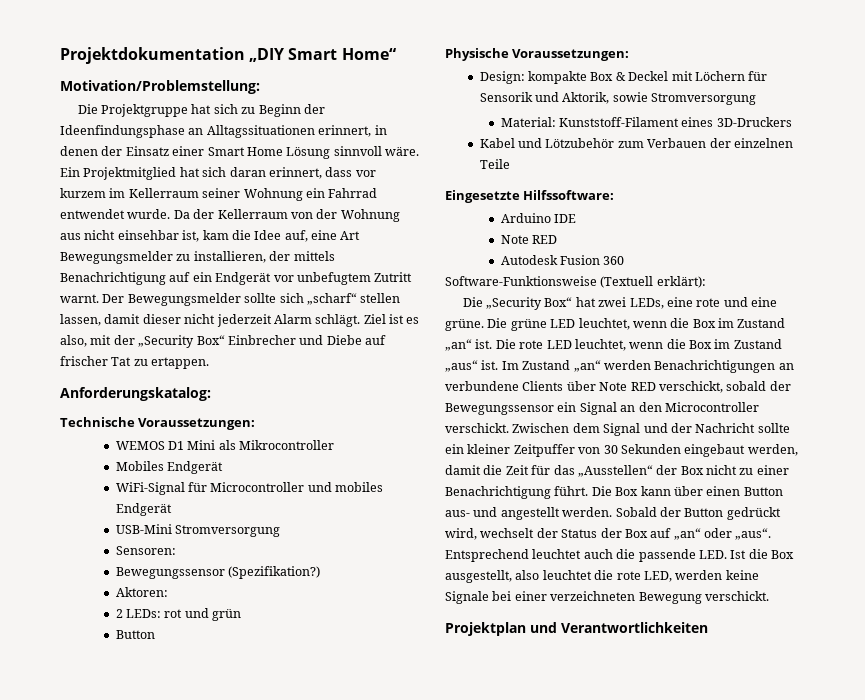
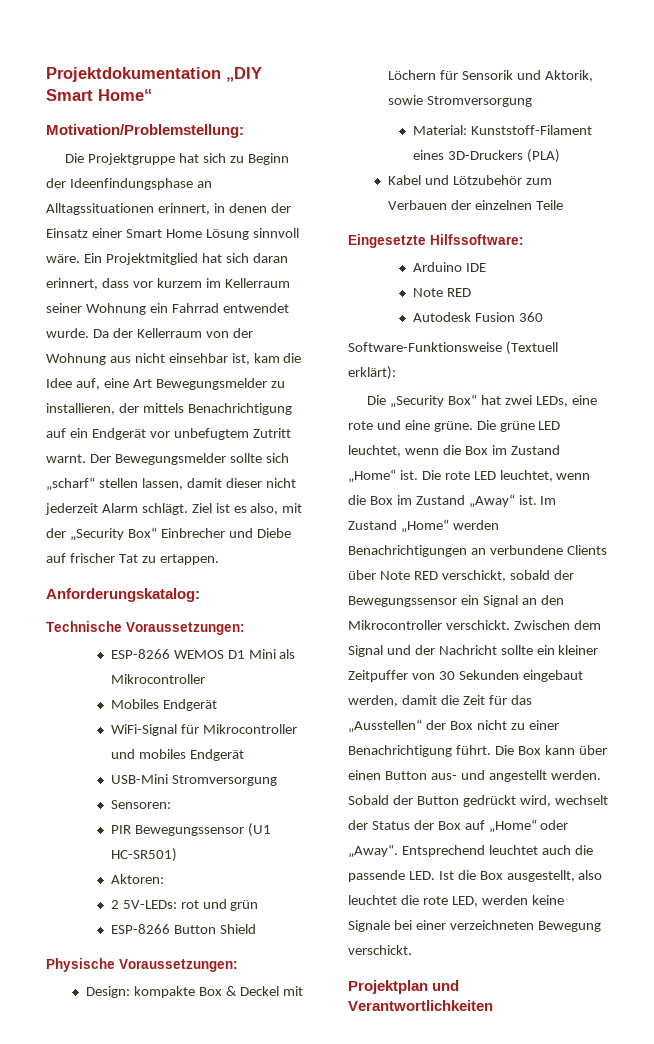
(256, 424) none -> [110,649,170,659] ESP-8266
[210,482,305,492] Microcontroller -> [202,724,297,734] Mikrocontroller
[115,566,320,579] Bewegungssensor (Spezifikation?) -> [110,823,271,837] [110,848,177,862] PIR Bewegungssensor (U1 HC-SR501)
[125,609,161,618] LEDs: -> [122,900,177,909] 5V-LEDs:
[115,630,155,639] Button -> [110,924,256,934] ESP-8266 Button Shield
(792, 122) none -> [526,149,560,163] (PLA)
[445,339,472,351] „an“ -> [348,469,396,483] „Home“
[445,360,478,372] „aus“ -> [468,494,515,508] „Away“
[573,360,601,372] „an“ -> [400,519,449,533] „Home“
[664,402,759,412] Microcontroller -> [348,620,442,630] Mikrocontroller
[673,528,772,540] „an“ oder „aus“. -> [488,819,569,833] [348,844,398,858] „Home“ oder „Away“.

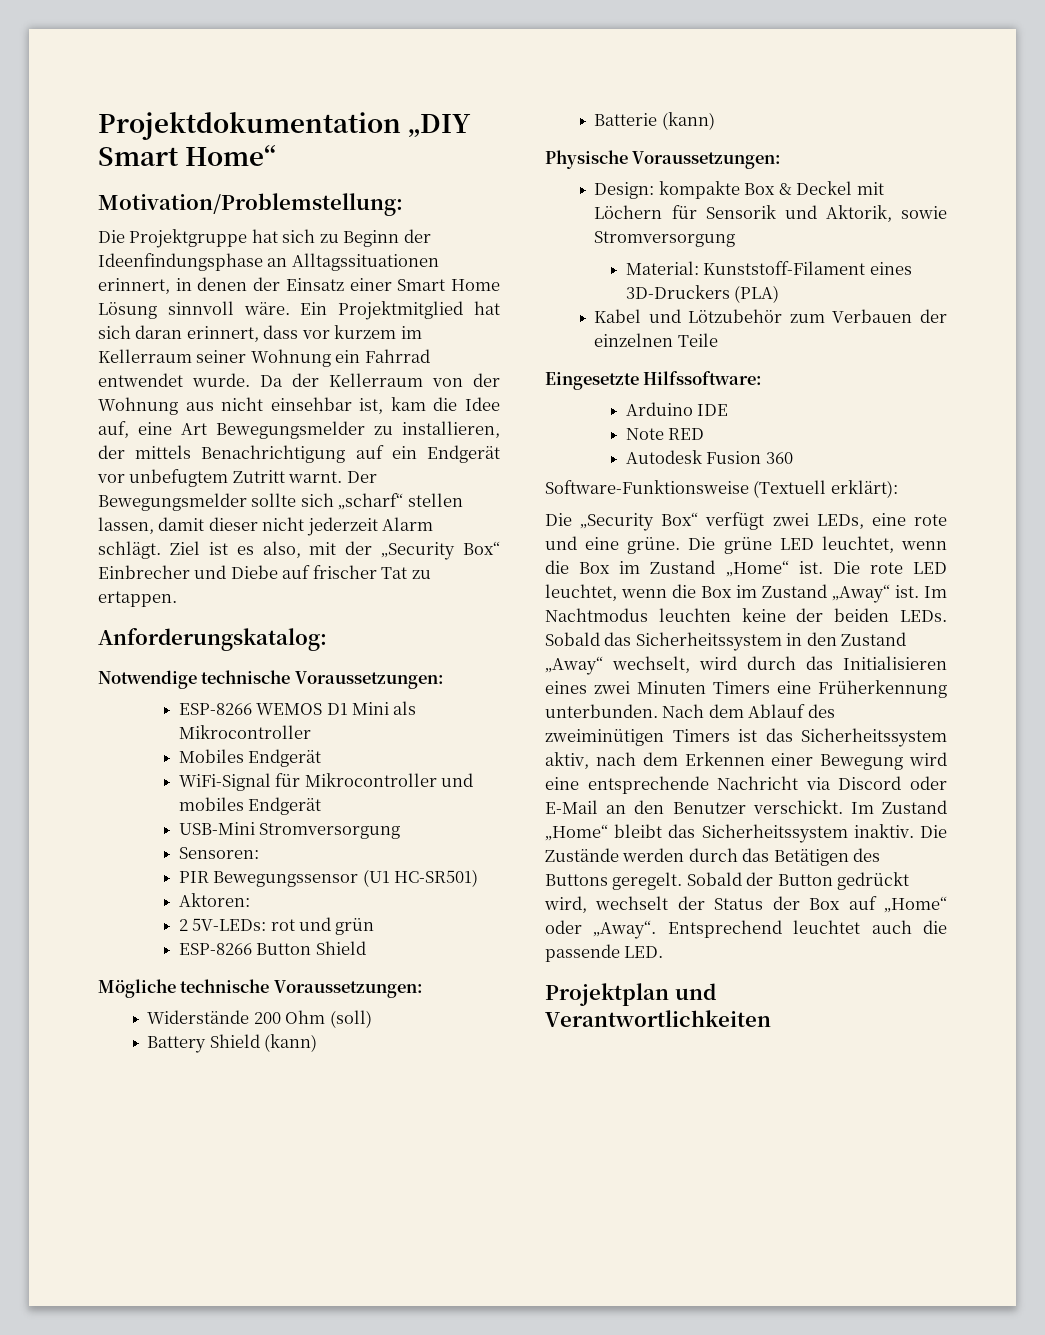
[46,621,122,632] Technische -> [98,670,291,689] Notwendige technische
(256, 929) none -> [98,979,423,998] [147,1010,372,1028] [147,1034,318,1053] [594,112,715,130] // Mögliche technische Voraussetzungen: // Widerstände 200 Ohm (soll) // Battery Shield (kann) // Batterie (kann)
[481,395,502,405] hat -> [705,512,765,530] verfügt
[348,519,499,533] [348,545,607,557] [348,570,574,582] [348,595,564,607] [348,620,601,630] [348,645,599,657] [348,670,583,682] [348,695,532,707] [348,719,559,733] [348,745,607,757] [348,770,601,782] Zustand „Home“ werden Benachrichtigungen an verbundene Clients über Note RED verschickt, sobald der Bewegungssensor ein Signal an den Mikrocontroller verschickt. Zwischen dem Signal und der Nachricht sollte ein kleiner Zeitpuffer von 30 Sekunden eingebaut werden, damit die Zeit für das „Ausstellen“ der Box nicht zu einer Benachrichtigung führt. Die Box kann über einen Button aus- und angestellt werden. -> [545,608,947,622] [545,632,907,651] [545,656,947,675] [545,680,947,698] [545,704,835,718] [545,728,947,747] [545,752,947,770] [545,776,947,794] [545,800,947,814] [545,824,947,843] [545,848,881,866] [545,872,683,890] Nachtmodus leuchten keine der beiden LEDs. Sobald das Sicherheitssystem in den Zustand „Away“ wechselt, wird durch das Initialisieren eines zwei Minuten Timers eine Früherkennung unterbunden. Nach dem Ablauf des zweiminütigen Timers ist das Sicherheitssystem aktiv, nach dem Erkennen einer Bewegung wird eine entsprechende Nachricht via Discord oder E-Mail an den Benutzer verschickt. Im Zustand „Home“ bleibt das Sicherheitssystem inaktiv. Die Zustände werden durch das Betätigen des Buttons geregelt.
[438,870,603,882] [348,895,564,907] [348,920,601,932] [348,945,412,955] Ist die Box ausgestellt, also leuchtet die rote LED, werden keine Signale bei einer verzeichneten Bewegung verschickt. -> (664, 952) none

